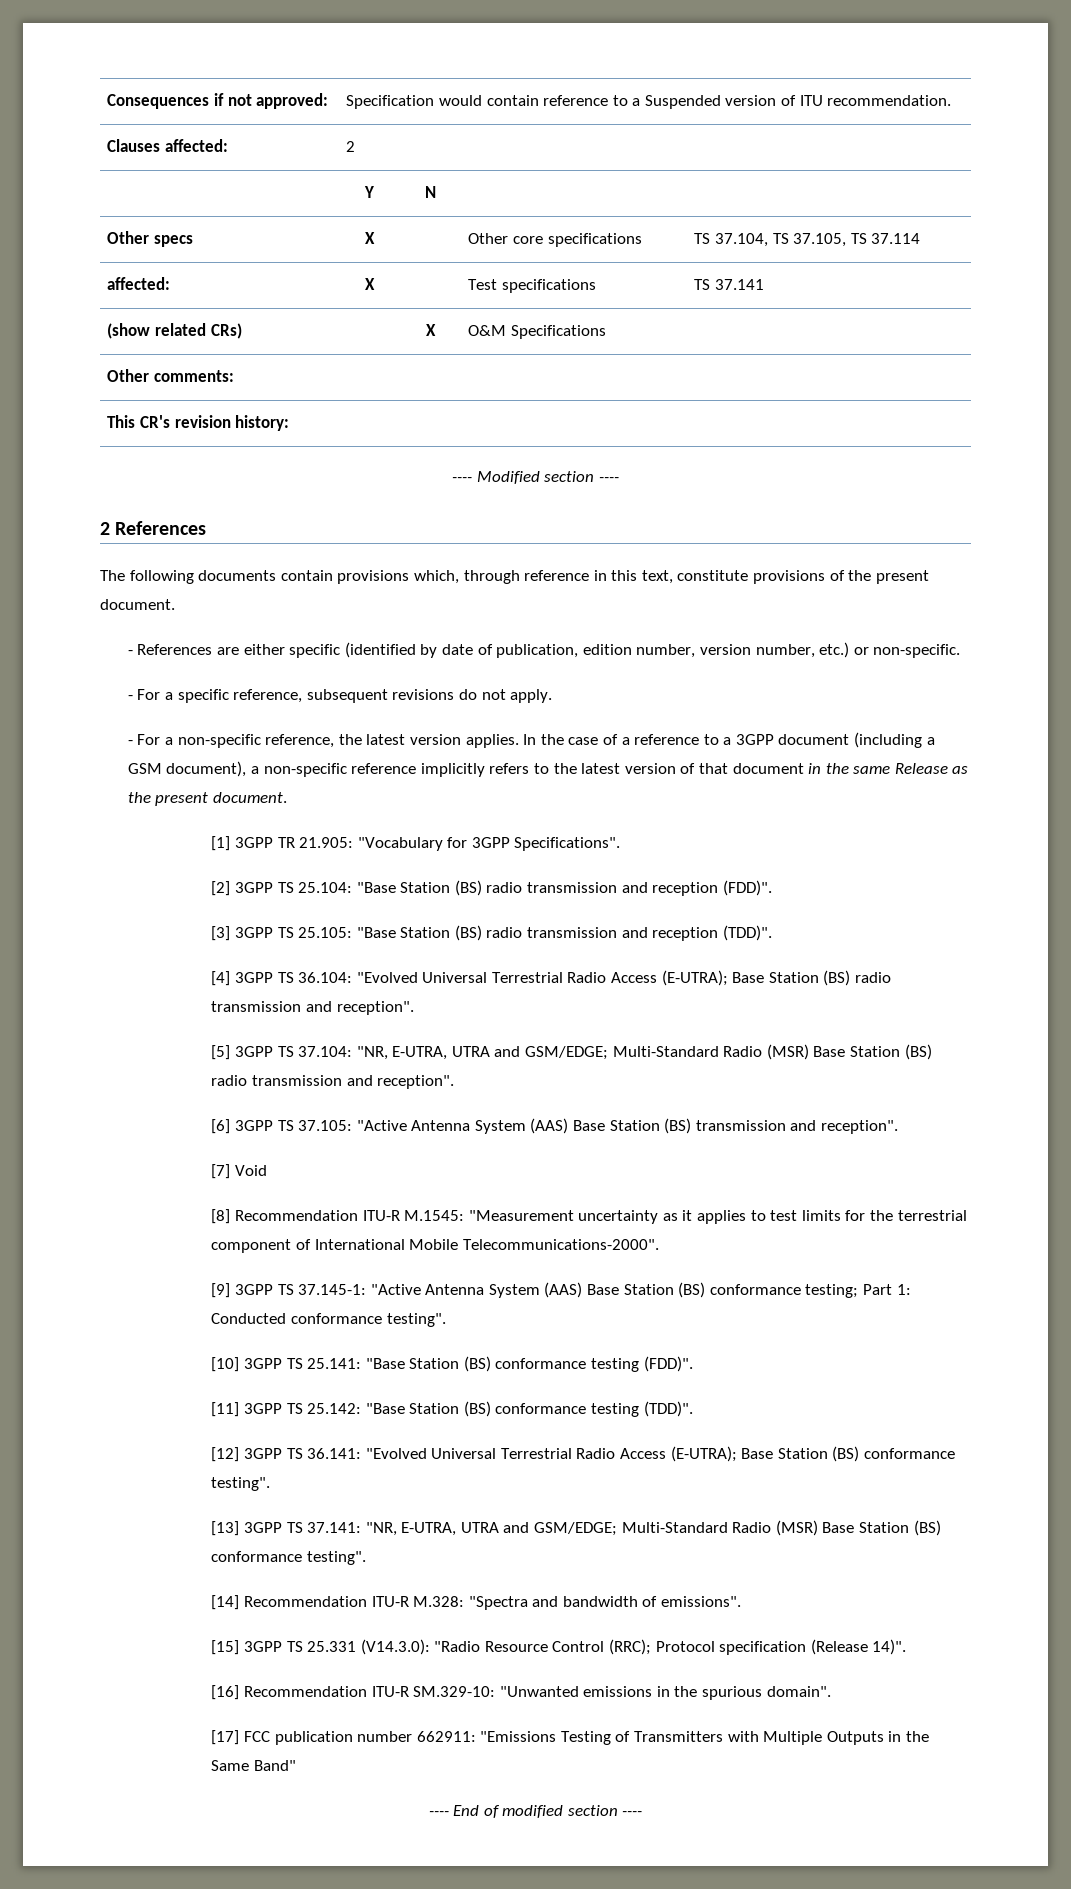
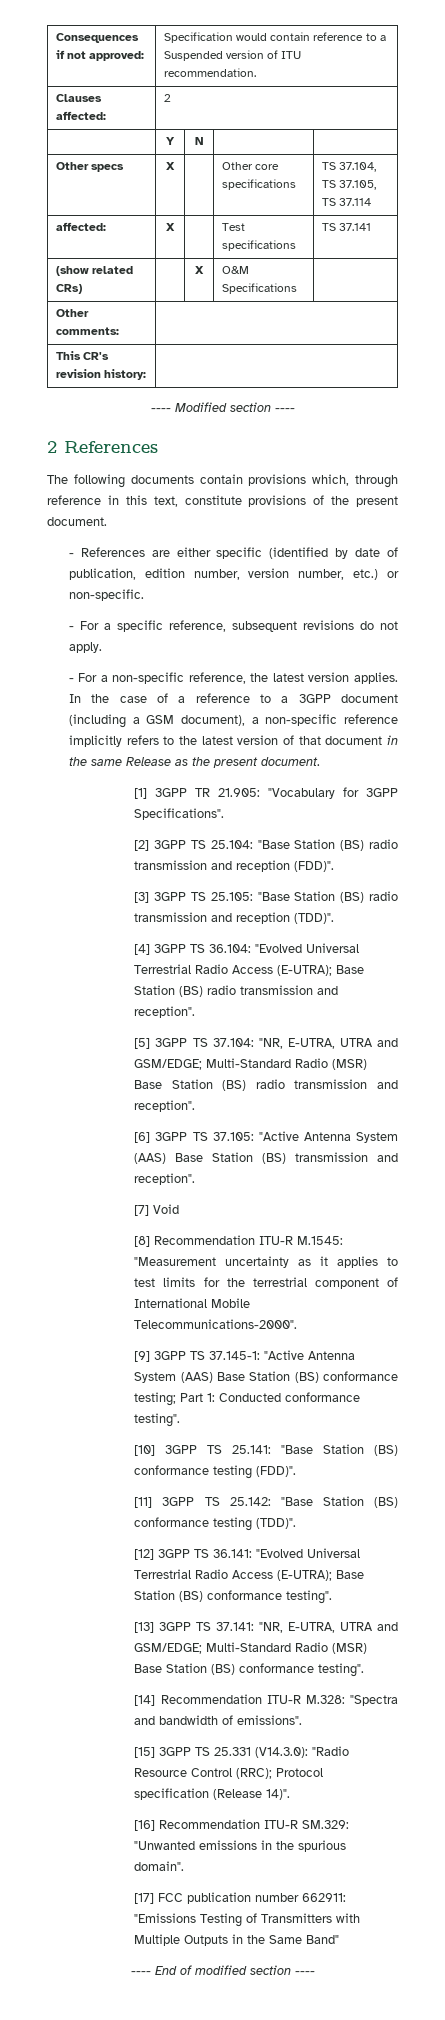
[413,1686,496,1697] SM.329-10: -> [302,1820,350,1829] SM.329:

